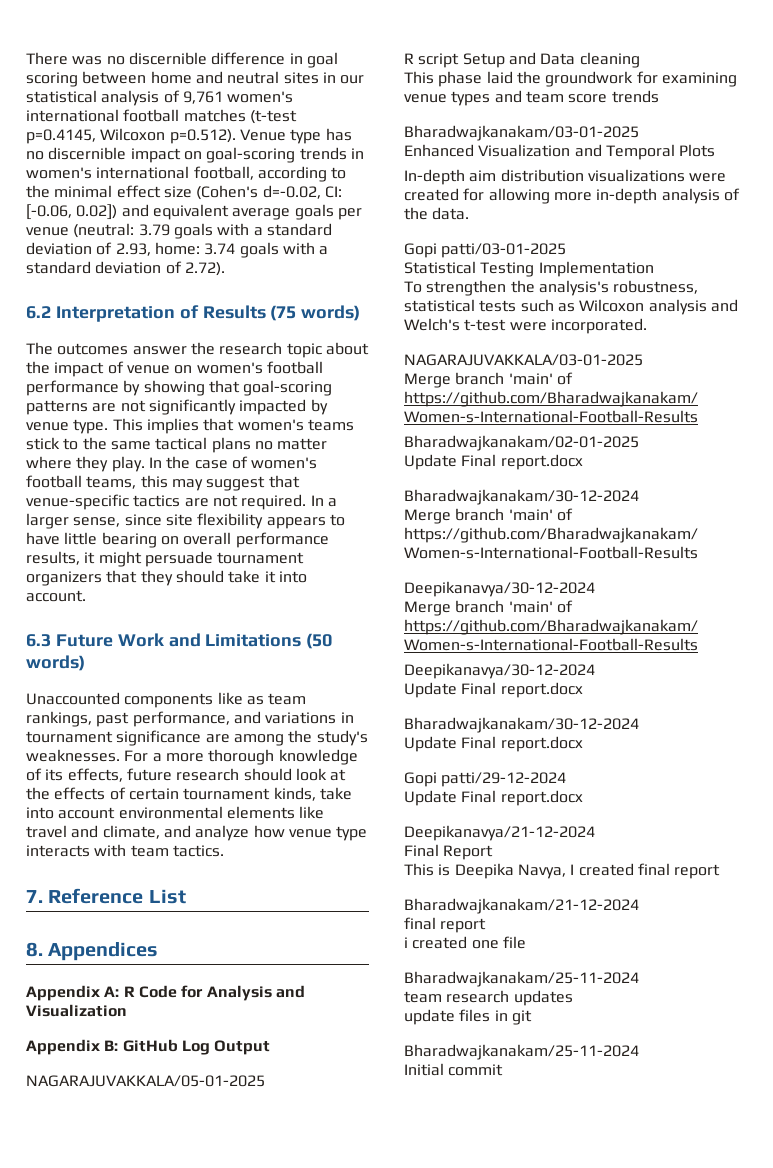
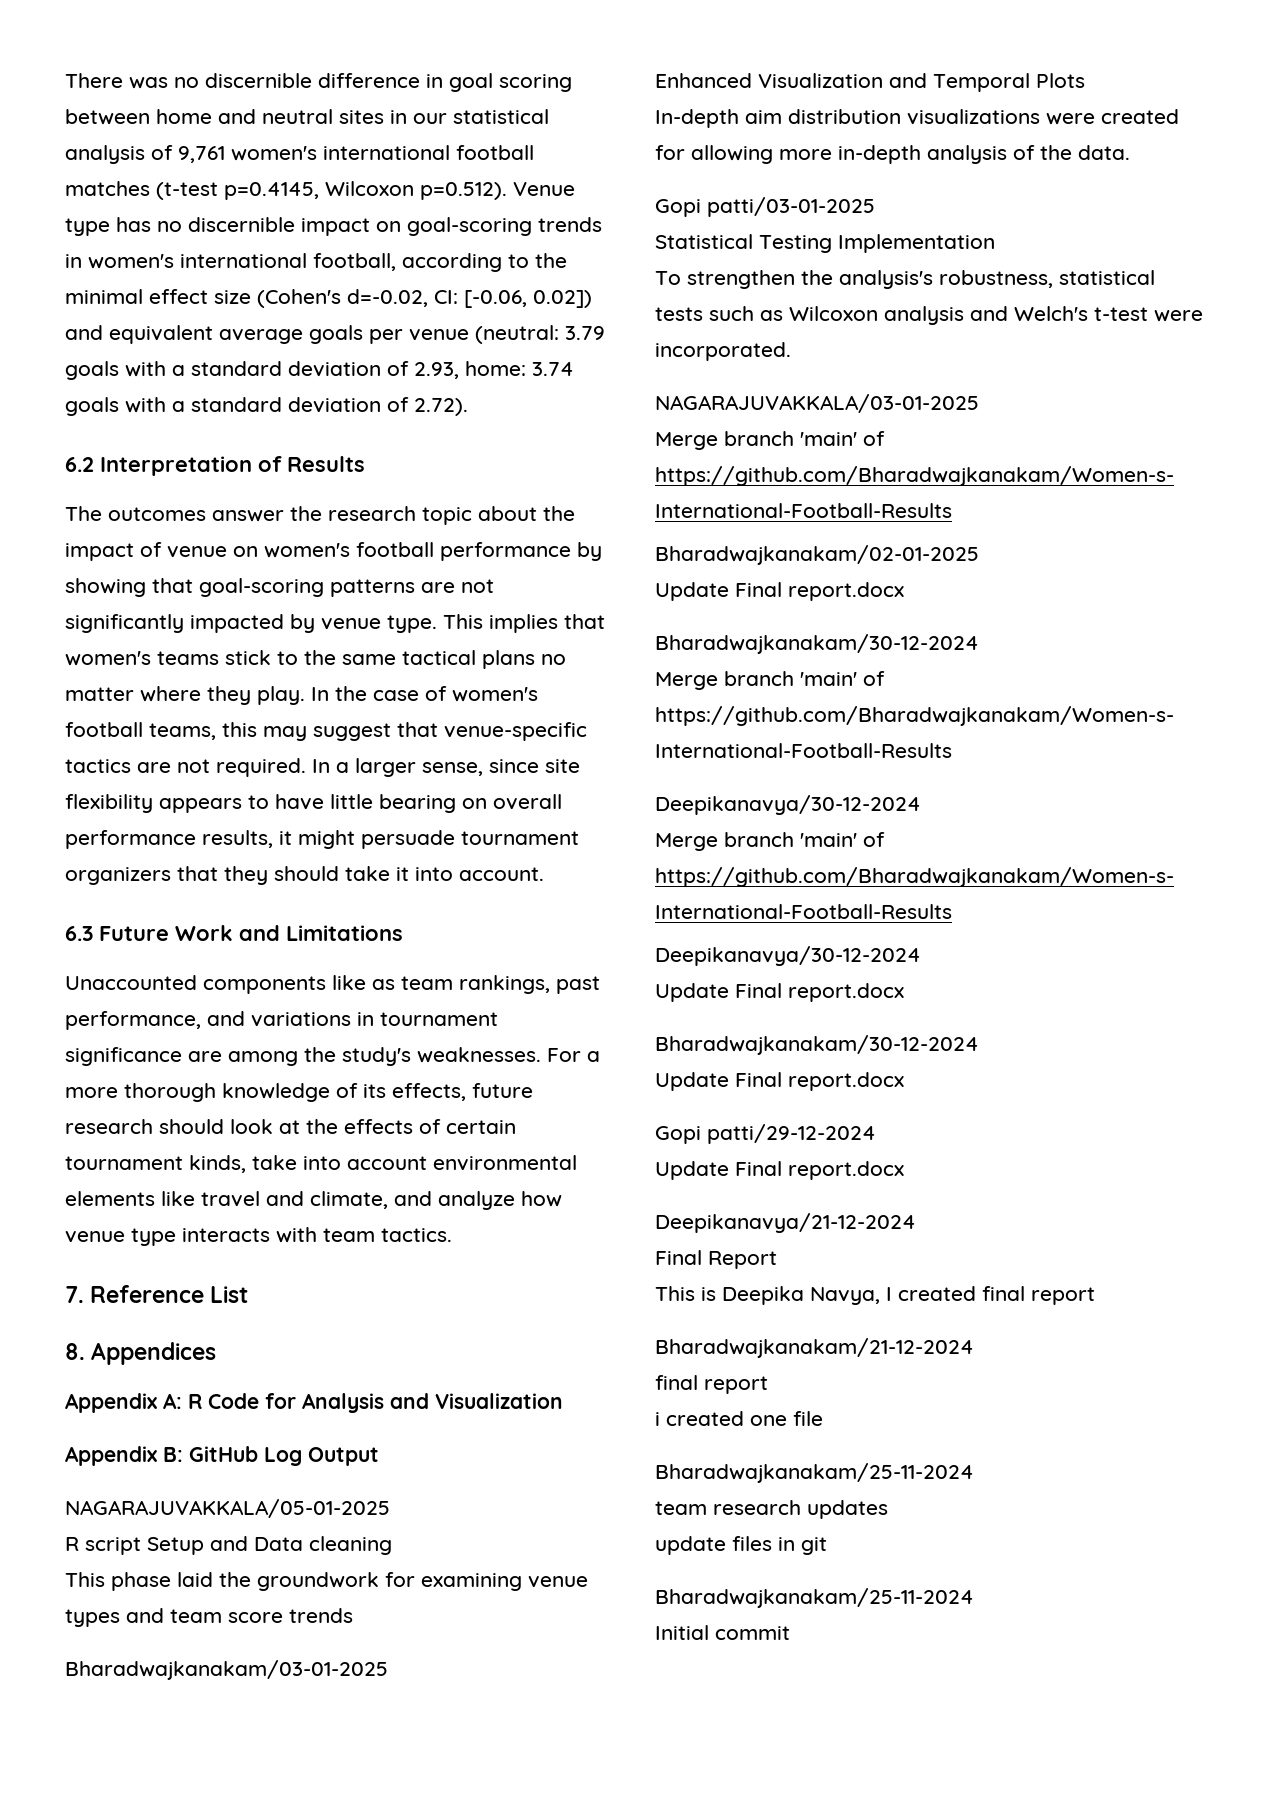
[270,305,361,321] (75 words) -> (365, 464) none
[306,633,333,649] [26,655,85,671] (50 words) -> (403, 933) none

